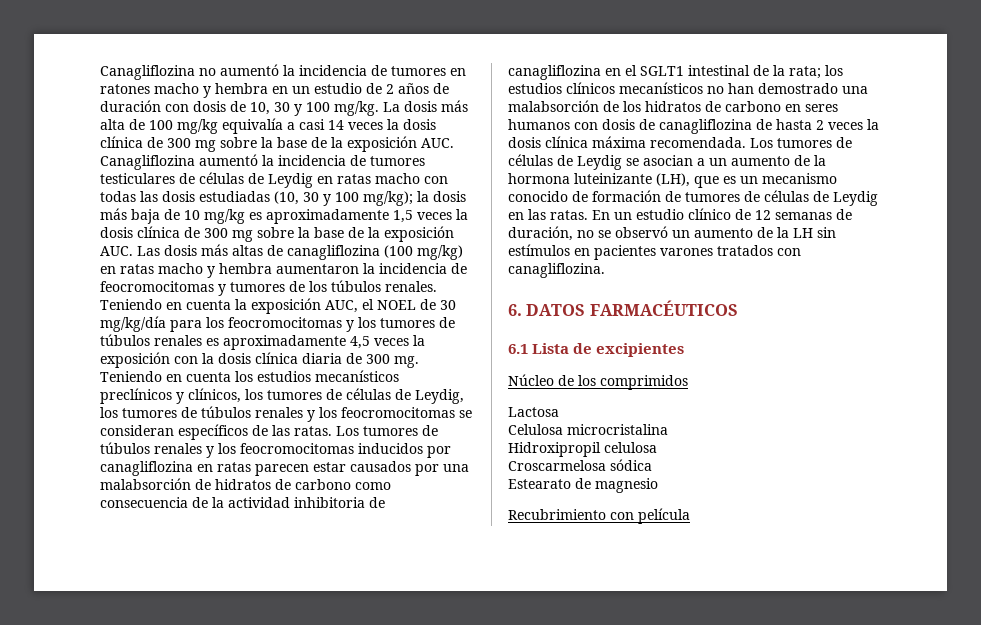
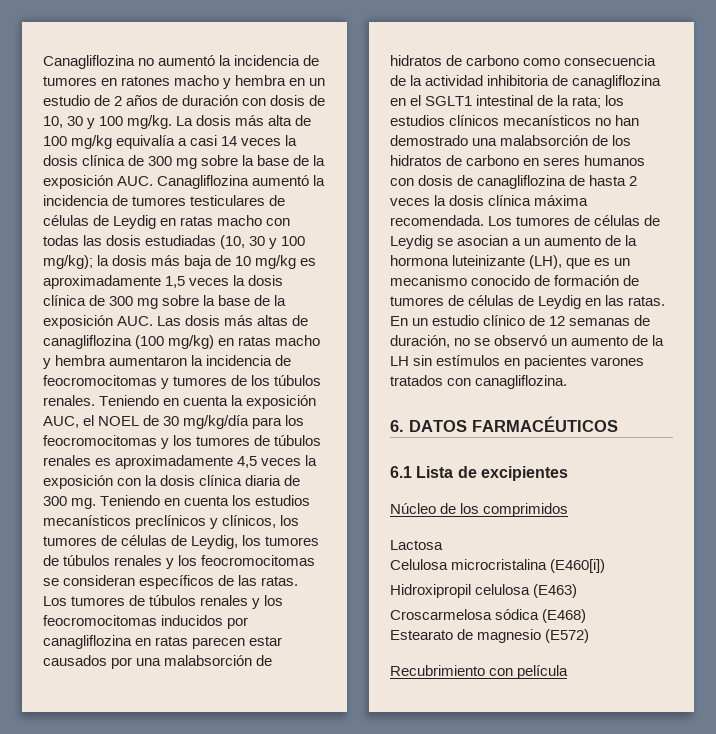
(668, 429) none -> [550,559,606,573] (E460[i])
(657, 447) none -> [533,584,578,598] (E463)
(652, 465) none -> [542,609,587,623] (E468)
(658, 485) none -> [545,629,590,643] (E572)

